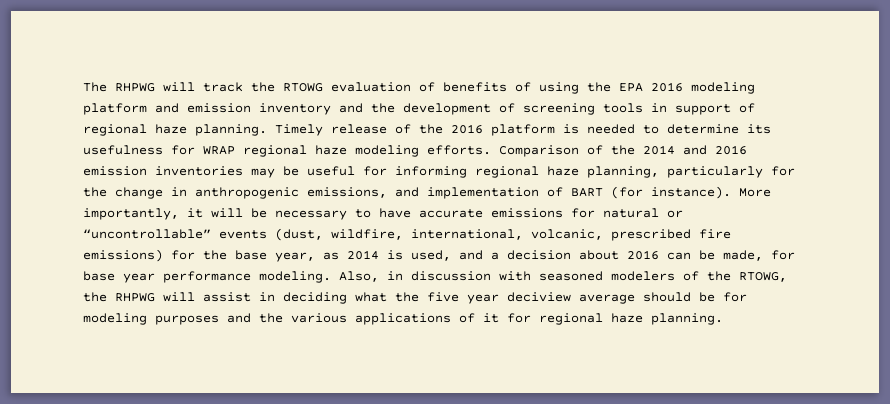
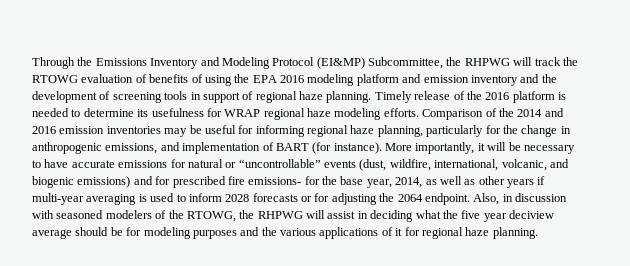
[83,82,107,92] The -> [32,57,462,69] Through the Emissions Inventory and Modeling Protocol (EI&MP) Subcommittee, the
(603, 234) none -> [549,159,569,168] [32,176,171,188] and biogenic emissions) and for
[83,249,163,262] emissions) -> [248,177,302,185] emissions-
[323,250,795,261] [83,271,331,283] as 2014 is used, and a decision about 2016 can be made, for base year performance modeling. -> [395,176,546,188] [32,193,470,205] 2014, as well as other years if multi-year averaging is used to inform 2028 forecasts or for adjusting the 2064 endpoint.

